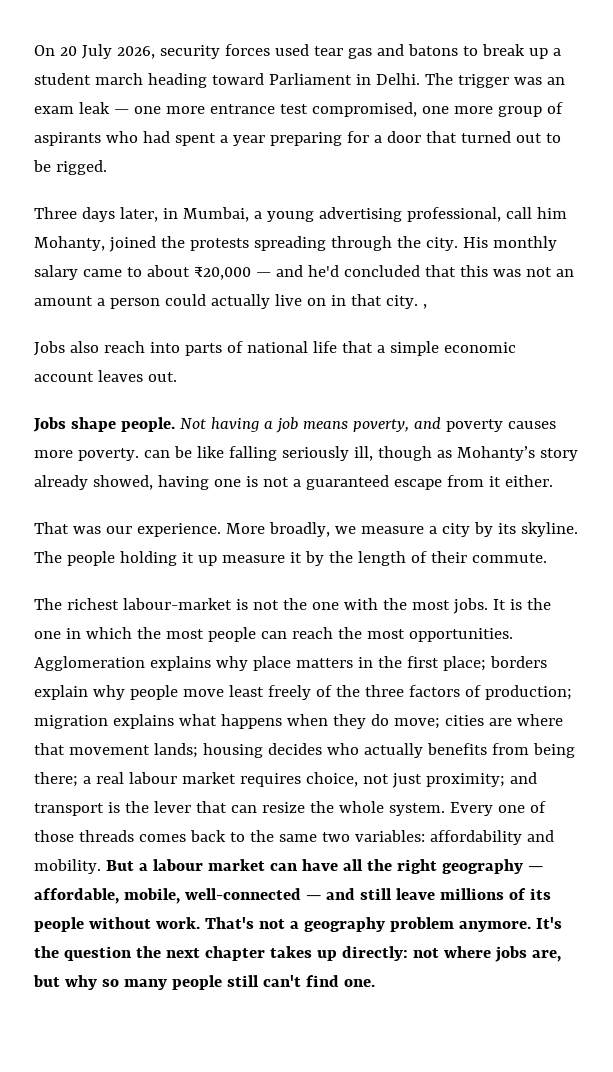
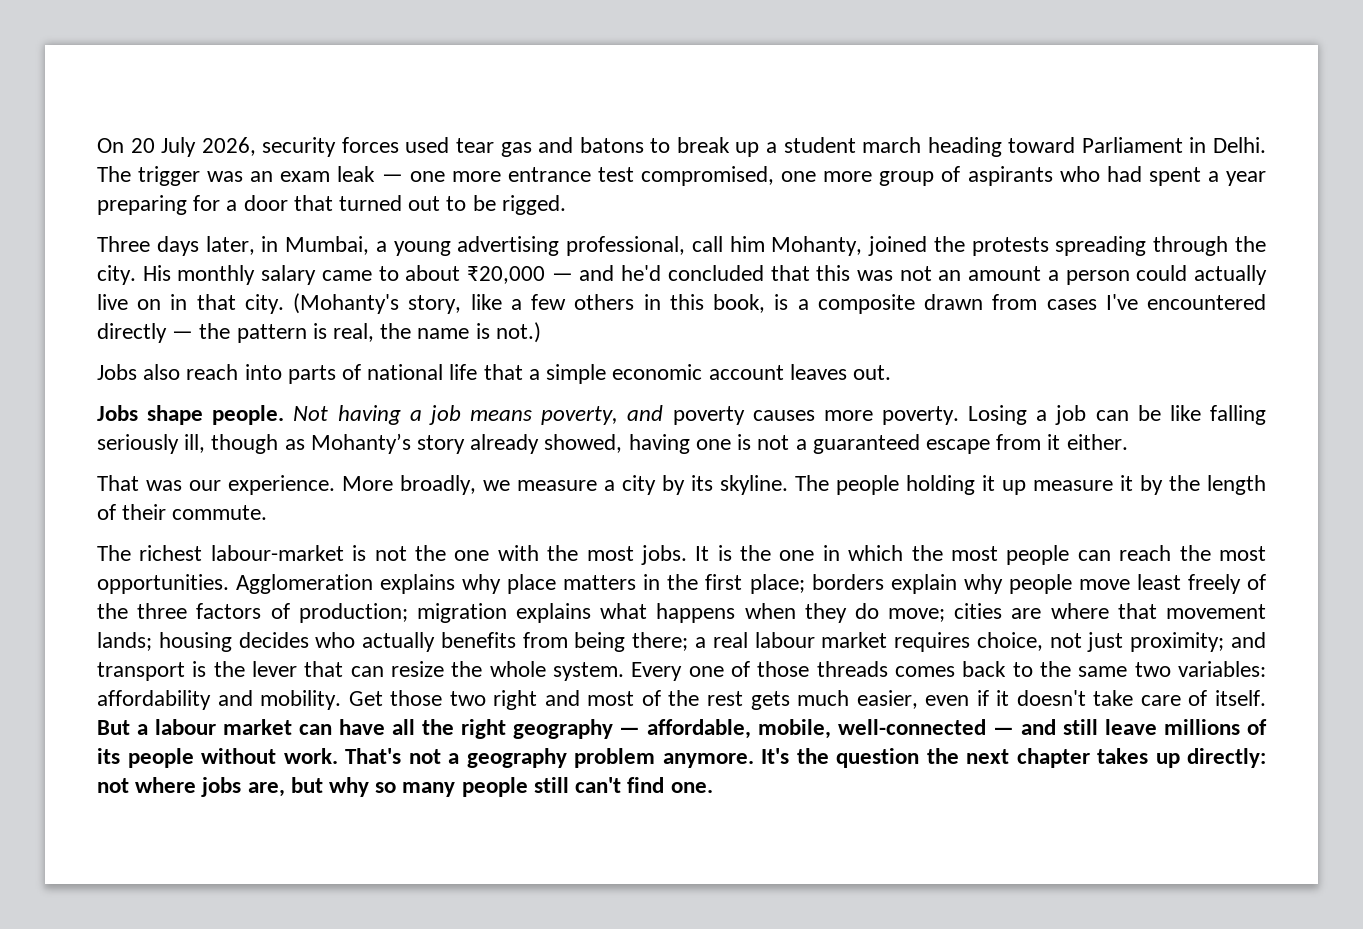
[422,304,427,309] , -> [293,293,1266,314] [97,322,541,343] (Mohanty's story, like a few others in this book, is a composite drawn from cases I've encountered directly — the pattern is real, the name is not.)
(139, 454) none -> [968,405,1087,425] Losing a job
(101, 866) none -> [348,690,1266,710] Get those two right and most of the rest gets much easier, even if it doesn't take care of itself.

